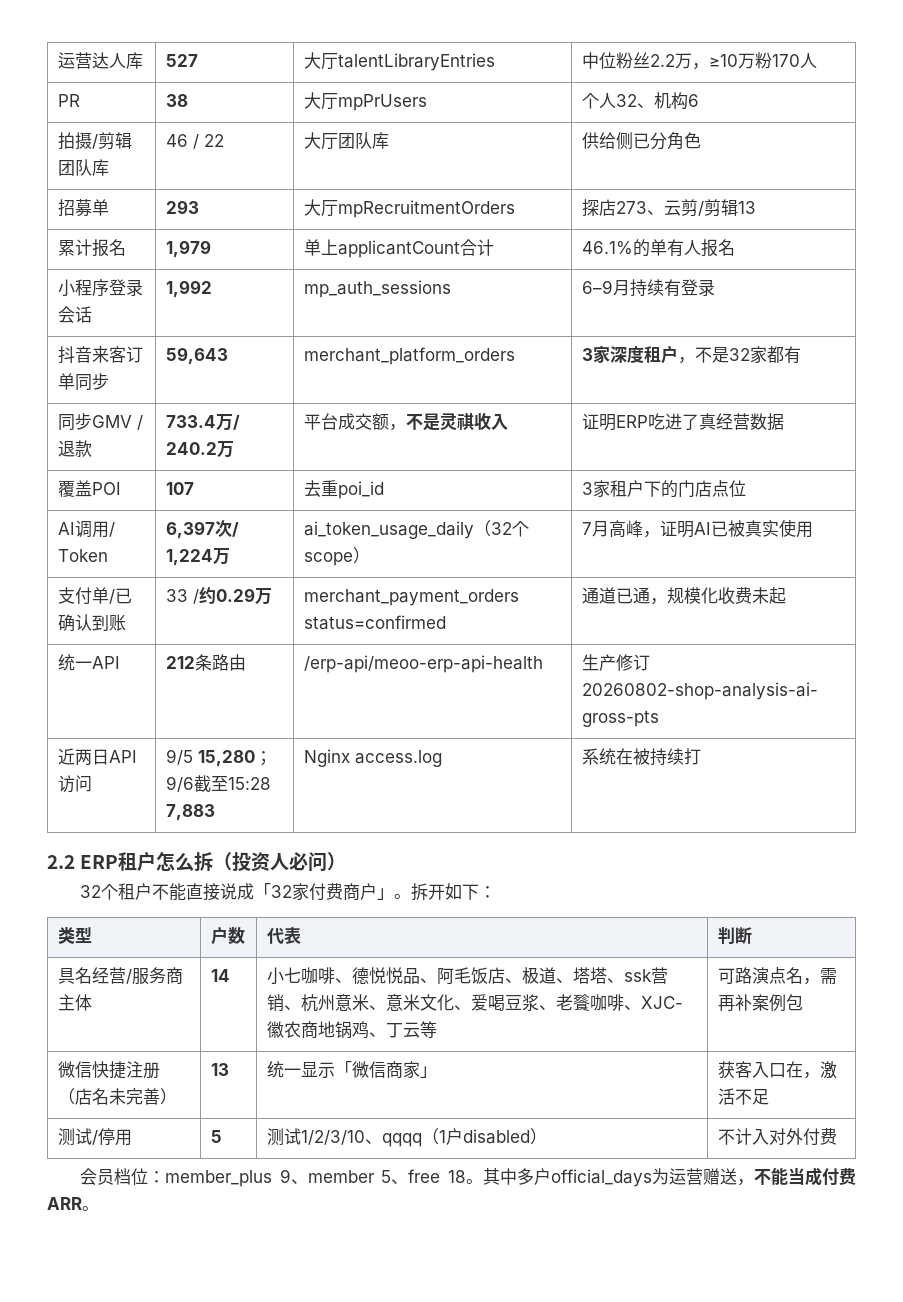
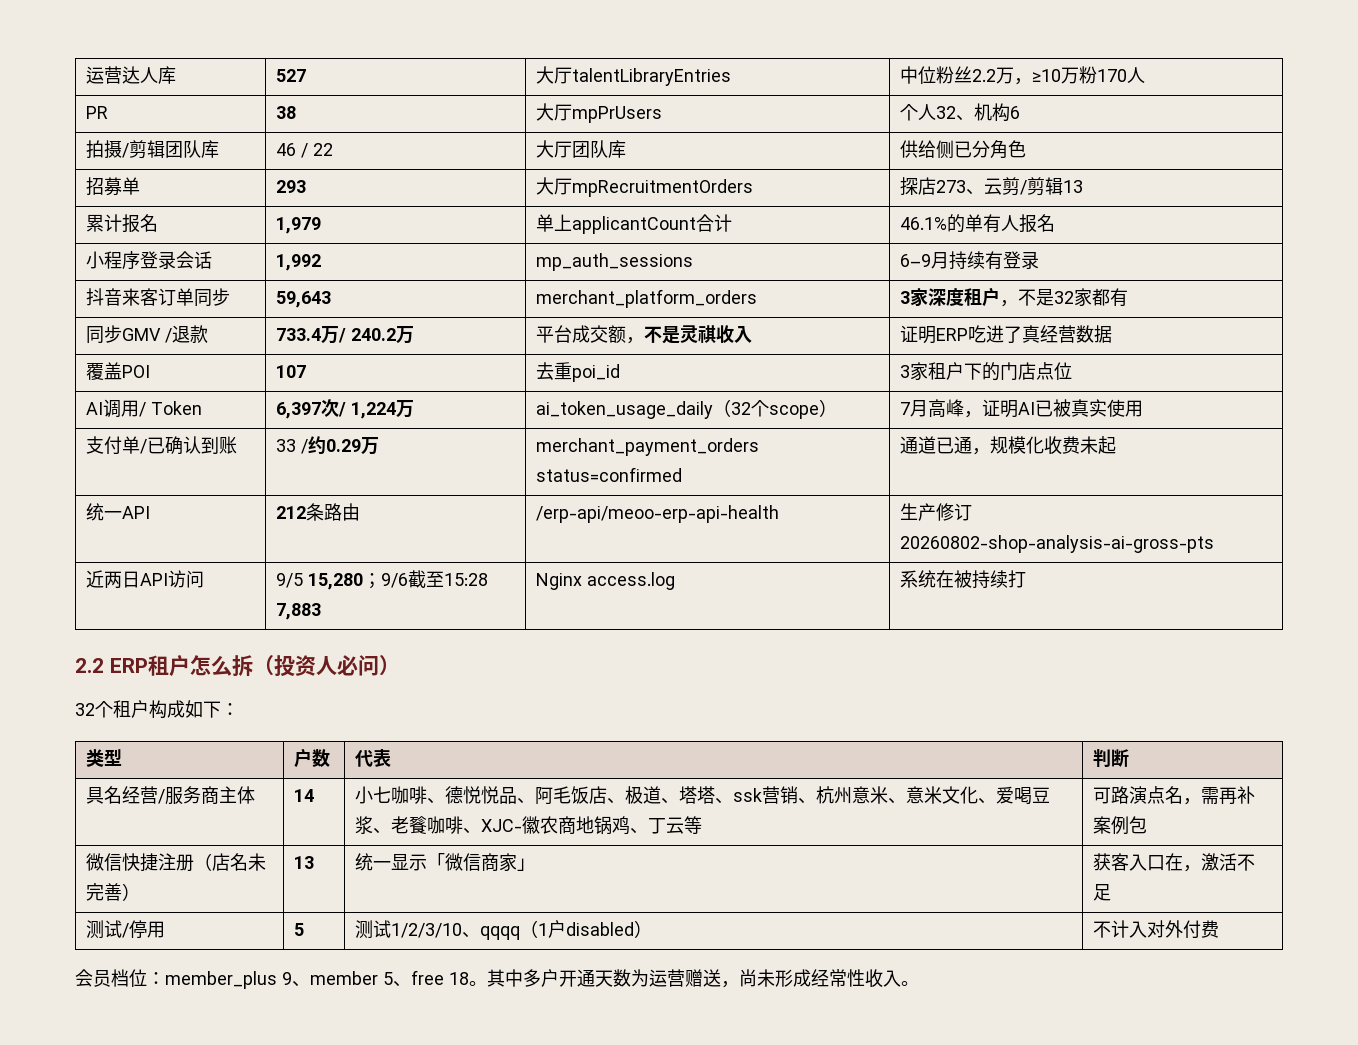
[152,883,446,901] 不能直接说成「32家付费商户」。拆开 -> [149,700,185,719] 构成
[551,1169,652,1187] official_days -> [559,969,631,987] 开通天数
[754,1167,856,1186] [47,1197,82,1210] 不能当成付费ARR -> [739,969,901,988] 尚未形成经常性收入

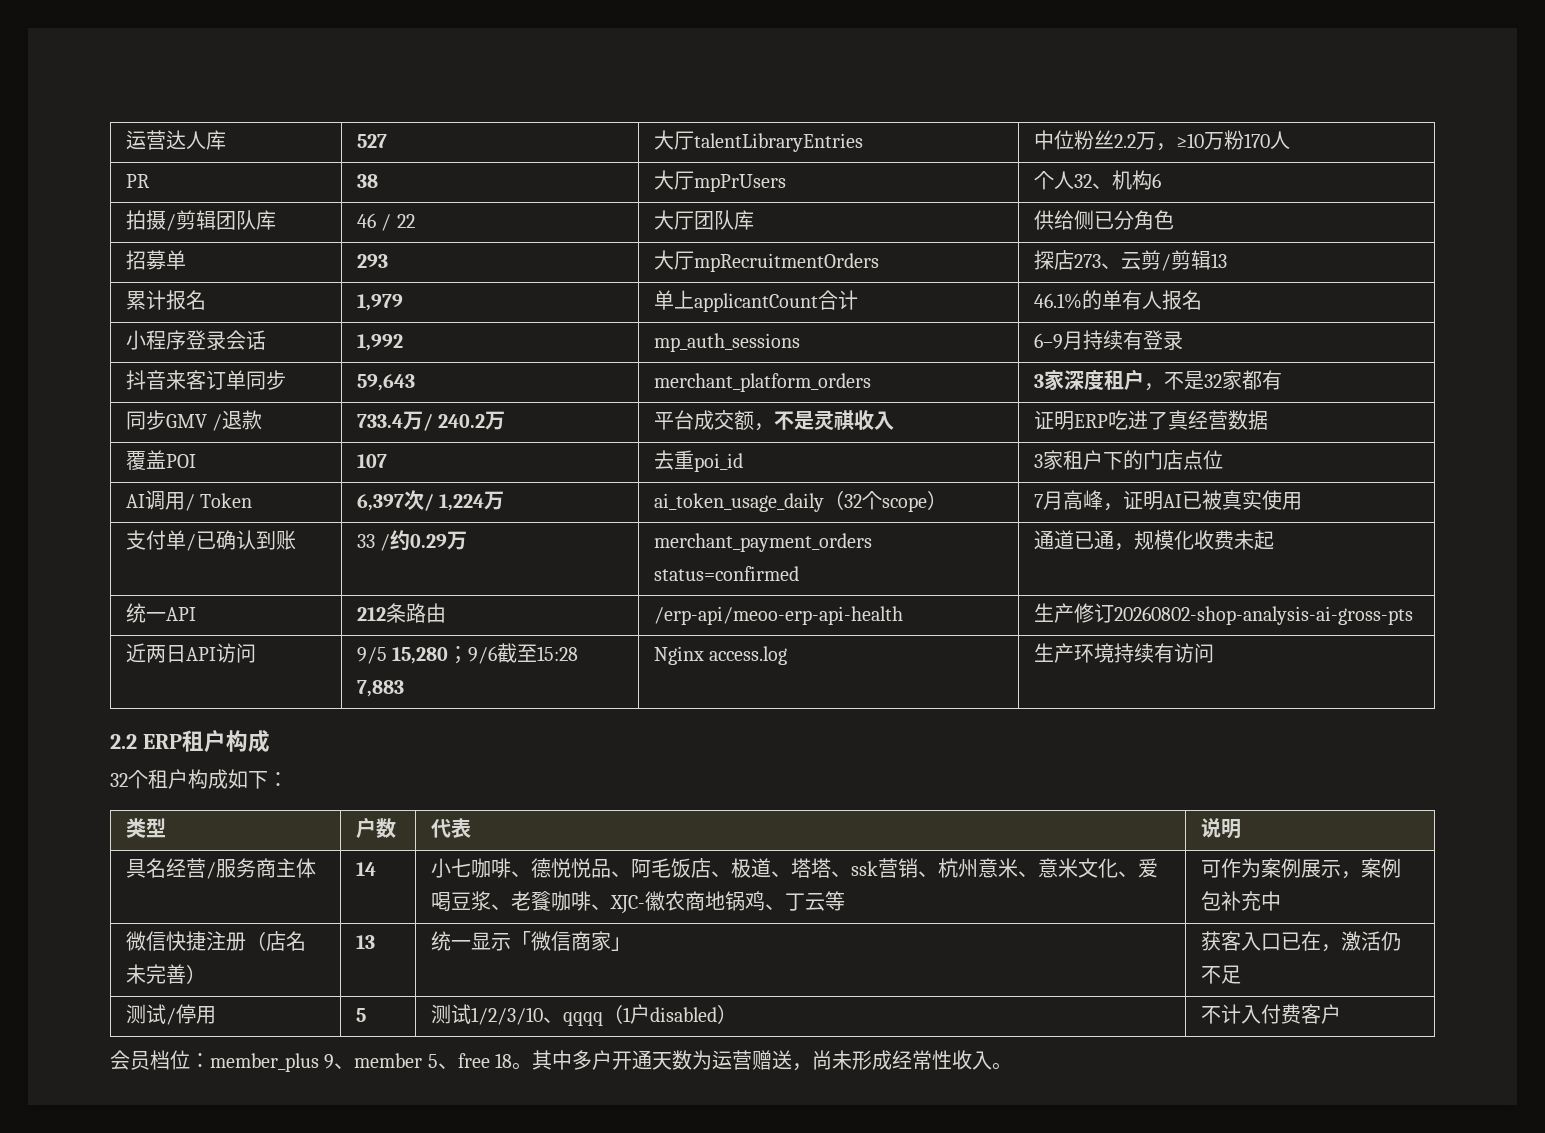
[899,570,1026,589] 系统在被持续打 -> [1033,643,1214,663] 生产环境持续有访问
[189,655,400,677] 怎么拆（投资人必问） -> [225,730,270,753] 构成
[1092,749,1129,768] 判断 -> [1200,818,1241,839] 说明
[1110,786,1255,805] 路演点名，需再补 -> [1220,858,1361,879] 作为案例展示，
(1147, 825) none -> [1220,891,1281,911] 补充中
(1165, 863) none -> [1280,932,1301,950] 已
(1237, 862) none -> [1380,931,1401,951] 仍
[1146,920,1183,938] 对外 -> (1261, 1014) none
(1219, 929) none -> [1300,1004,1341,1024] 客户

